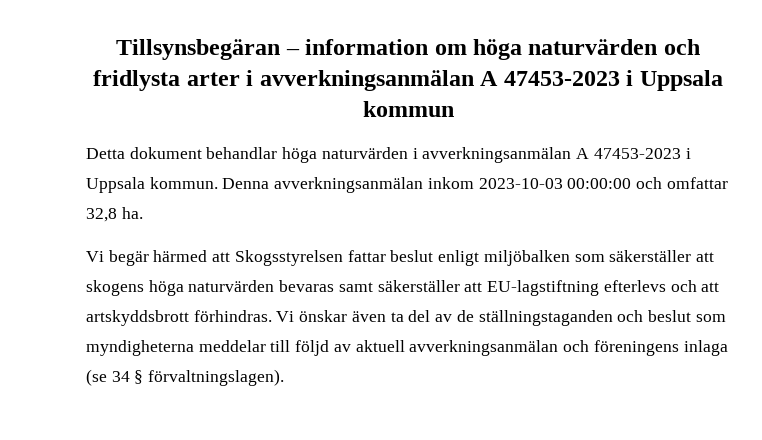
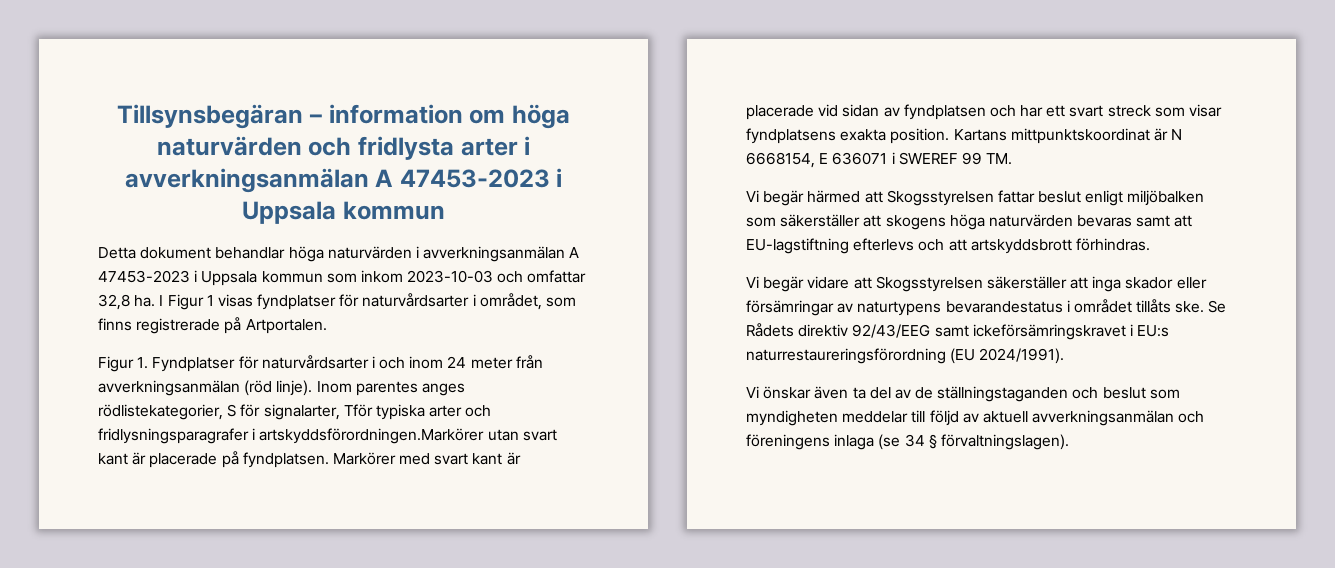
[149,177,424,193] kommun. Denna avverkningsanmälan -> [261,271,357,283] kommun som
[567,178,632,189] 00:00:00 -> (494, 276) none
(143, 213) none -> [159,293,577,310] [98,317,327,334] [98,355,543,372] [98,380,465,396] [98,404,492,420] [98,428,557,444] [98,451,521,468] [746,104,1223,120] [746,128,1183,144] [746,152,1013,168] I Figur 1 visas fyndplatser för naturvårdsarter i området, som finns registrerade på Artportalen. // Figur 1. Fyndplatser för naturvårdsarter i och inom 24 meter från avverkningsanmälan (röd linje). Inom parentes anges rödlistekategorier, S för signalarter, Tför typiska arter och fridlysningsparagrafer i artskyddsförordningen.Markörer utan svart kant är placerade på fyndplatsen. Markörer med svart kant är placerade vid sidan av fyndplatsen och har ett svart streck som visar fyndplatsens exakta position. Kartans mittpunktskoordinat är N 6668154, E 636071 i SWEREF 99 TM.
[377,280,460,292] säkerställer -> (1171, 221) none
(272, 316) none -> [746,276,1207,292] [746,299,1227,316] [746,323,1170,340] [746,348,1065,364] // Vi begär vidare att Skogsstyrelsen säkerställer att inga skador eller försämringar av naturtypens bevarandestatus i området tillåts ske. Se Rådets direktiv 92/43/EEG samt ickeförsämringskravet i EU:s naturrestaureringsförordning (EU 2024/1991). //
[86,340,194,356] myndigheterna -> [746,410,838,426] myndigheten

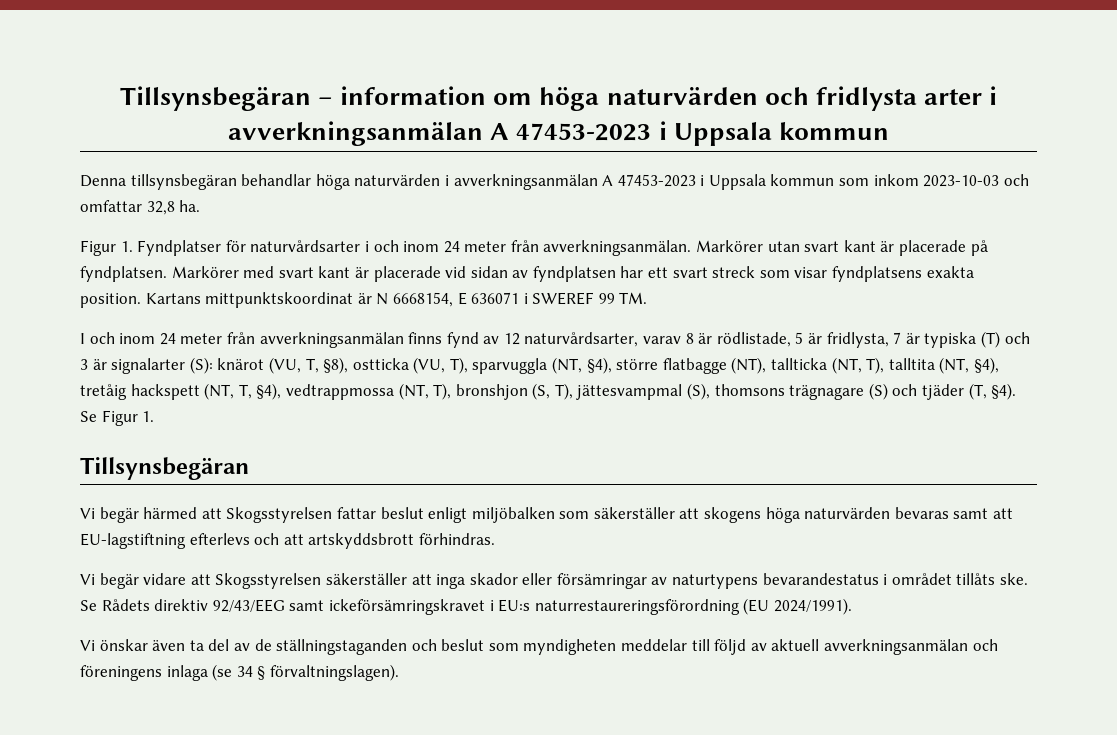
[98,247,212,259] Detta dokument -> [80,174,237,190] Denna tillsynsbegäran
[159,293,577,310] [98,317,327,334] I Figur 1 visas fyndplatser för naturvårdsarter i området, som finns registrerade på Artportalen. -> (201, 206) none
[98,380,465,396] [98,404,492,420] [98,428,485,444] avverkningsanmälan (röd linje). Inom parentes anges rödlistekategorier, S för signalarter, Tför typiska arter och fridlysningsparagrafer i artskyddsförordningen.Markörer -> [543,240,764,256] avverkningsanmälan. Markörer
[989,105,1016,117] och -> (616, 274) none
(1013, 159) none -> [80,331,1030,348] [80,357,999,374] [80,383,1017,400] [80,410,155,426] [80,457,249,480] // I och inom 24 meter från avverkningsanmälan finns fynd av 12 naturvårdsarter, varav 8 är rödlistade, 5 är fridlysta, 7 är typiska (T) och 3 är signalarter (S): knärot (VU, T, §8), ostticka (VU, T), sparvuggla (NT, §4), större flatbagge (NT), tallticka (NT, T), talltita (NT, §4), tretåig hackspett (NT, T, §4), vedtrappmossa (NT, T), bronshjon (S, T), jättesvampmal (S), thomsons trägnagare (S) och tjäder (T, §4). Se Figur 1. // Tillsynsbegäran

